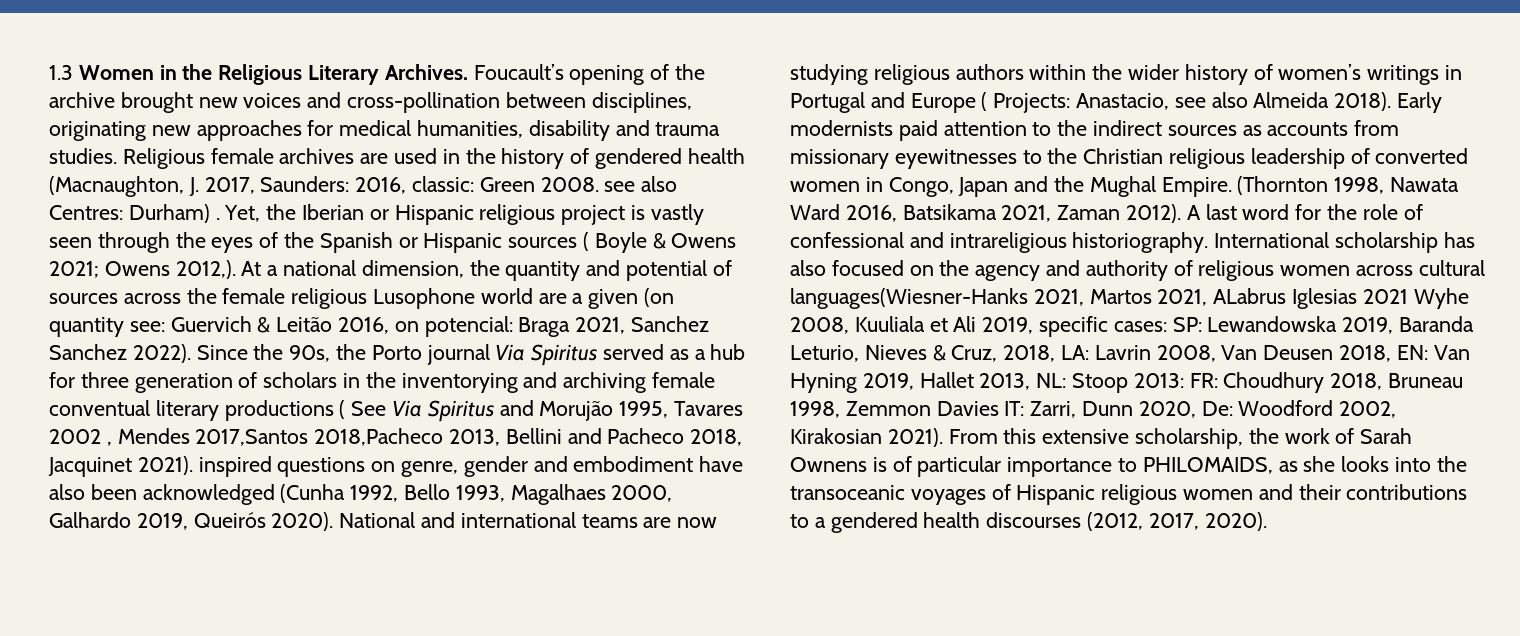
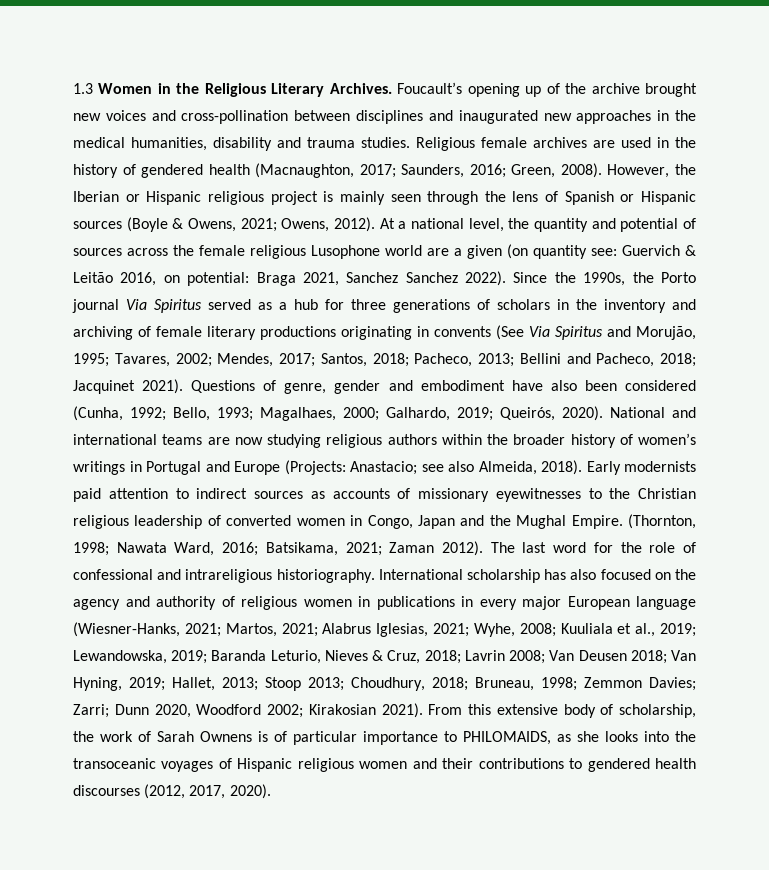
(645, 75) none -> [525,86,542,97] up
[591,92,692,113] [49,120,334,141] disciplines, originating new approaches for -> [356,110,696,124] disciplines and inaugurated new approaches in the
[188,176,678,196] [49,204,261,223] J. 2017, Saunders: 2016, classic: Green 2008. see also Centres: Durham) . Yet, -> [359,163,670,178] 2017; Saunders, 2016; Green, 2008). However,
[650,204,704,225] vastly -> [339,191,385,205] mainly
[211,232,315,253] eyes of the -> [512,191,559,202] lens of
[583,232,737,253] [49,260,236,279] ( Boyle & Owens 2021; Owens 2012,). -> [126,217,375,232] (Boyle & Owens, 2021; Owens, 2012).
[361,260,464,278] dimension, -> [468,218,504,232] level,
[424,316,513,337] potencial: -> [187,272,250,286] potential:
[289,345,331,362] 90s, -> [583,272,626,286] 1990s,
[134,373,233,393] generation -> [393,299,470,313] generations
[401,373,518,393] inventorying -> [604,299,666,313] inventory
[652,372,716,388] [49,400,744,422] [49,428,743,446] [48,456,396,477] female conventual literary productions ( See Via Spiritus and Morujão 1995, Tavares 2002 , Mendes 2017,Santos 2018,Pacheco 2013, Bellini and Pacheco 2018, Jacquinet 2021). inspired questions on -> [138,325,696,340] [73,353,696,367] [73,379,277,394] of female literary productions originating in convents (See Via Spiritus and Morujão, 1995; Tavares, 2002; Mendes, 2017; Santos, 2018; Pacheco, 2013; Bellini and Pacheco, 2018; Jacquinet 2021). Questions of
[142,484,673,505] [49,512,266,530] acknowledged (Cunha 1992, Bello 1993, Magalhaes 2000, Galhardo 2019, Queirós -> [624,380,696,391] [73,406,555,421] considered (Cunha, 1992; Bello, 1993; Magalhaes, 2000; Galhardo, 2019; Queirós,
[1128,64,1180,80] wider -> [513,434,566,445] broader
[981,92,1330,113] ( Projects: Anastacio, see also Almeida -> [284,460,537,475] (Projects: Anastacio; see also Almeida,
[1057,120,1088,136] the -> (189, 493) none
[1354,120,1400,136] from -> [397,488,411,499] of
[1237,176,1460,195] [790,204,1052,222] (Thornton 1998, Nawata Ward 2016, Batsikama 2021, -> [628,514,697,529] [73,542,382,556] (Thornton, 1998; Nawata Ward, 2016; Batsikama, 2021;
[1186,205,1201,220] A -> [490,542,515,553] The
[1356,260,1485,276] [790,288,1469,309] [790,316,1394,337] across cultural languages(Wiesner-Hanks 2021, Martos 2021, ALabrus Iglesias 2021 Wyhe 2008, Kuuliala et Ali 2019, specific cases: SP: Lewandowska 2019, -> [358,596,696,610] [73,622,697,637] [73,650,208,664] in publications in every major European language (Wiesner-Hanks, 2021; Martos, 2021; Alabrus Iglesias, 2021; Wyhe, 2008; Kuuliala et al., 2019; Lewandowska, 2019;
[1003,345,1470,362] [790,372,1464,393] [790,400,1397,418] 2018, LA: Lavrin 2008, Van Deusen 2018, EN: Van Hyning 2019, Hallet 2013, NL: Stoop 2013: FR: Choudhury 2018, Bruneau 1998, Zemmon Davies IT: Zarri, Dunn 2020, De: Woodford 2002, -> [424,650,696,664] [73,677,696,691] [73,704,303,718] 2018; Lavrin 2008; Van Deusen 2018; Van Hyning, 2019; Hallet, 2013; Stoop 2013; Choudhury, 2018; Bruneau, 1998; Zemmon Davies; Zarri; Dunn 2020, Woodford 2002;
(1130, 436) none -> [563,704,614,718] body of
[814,517,826,528] a -> (583, 763) none

